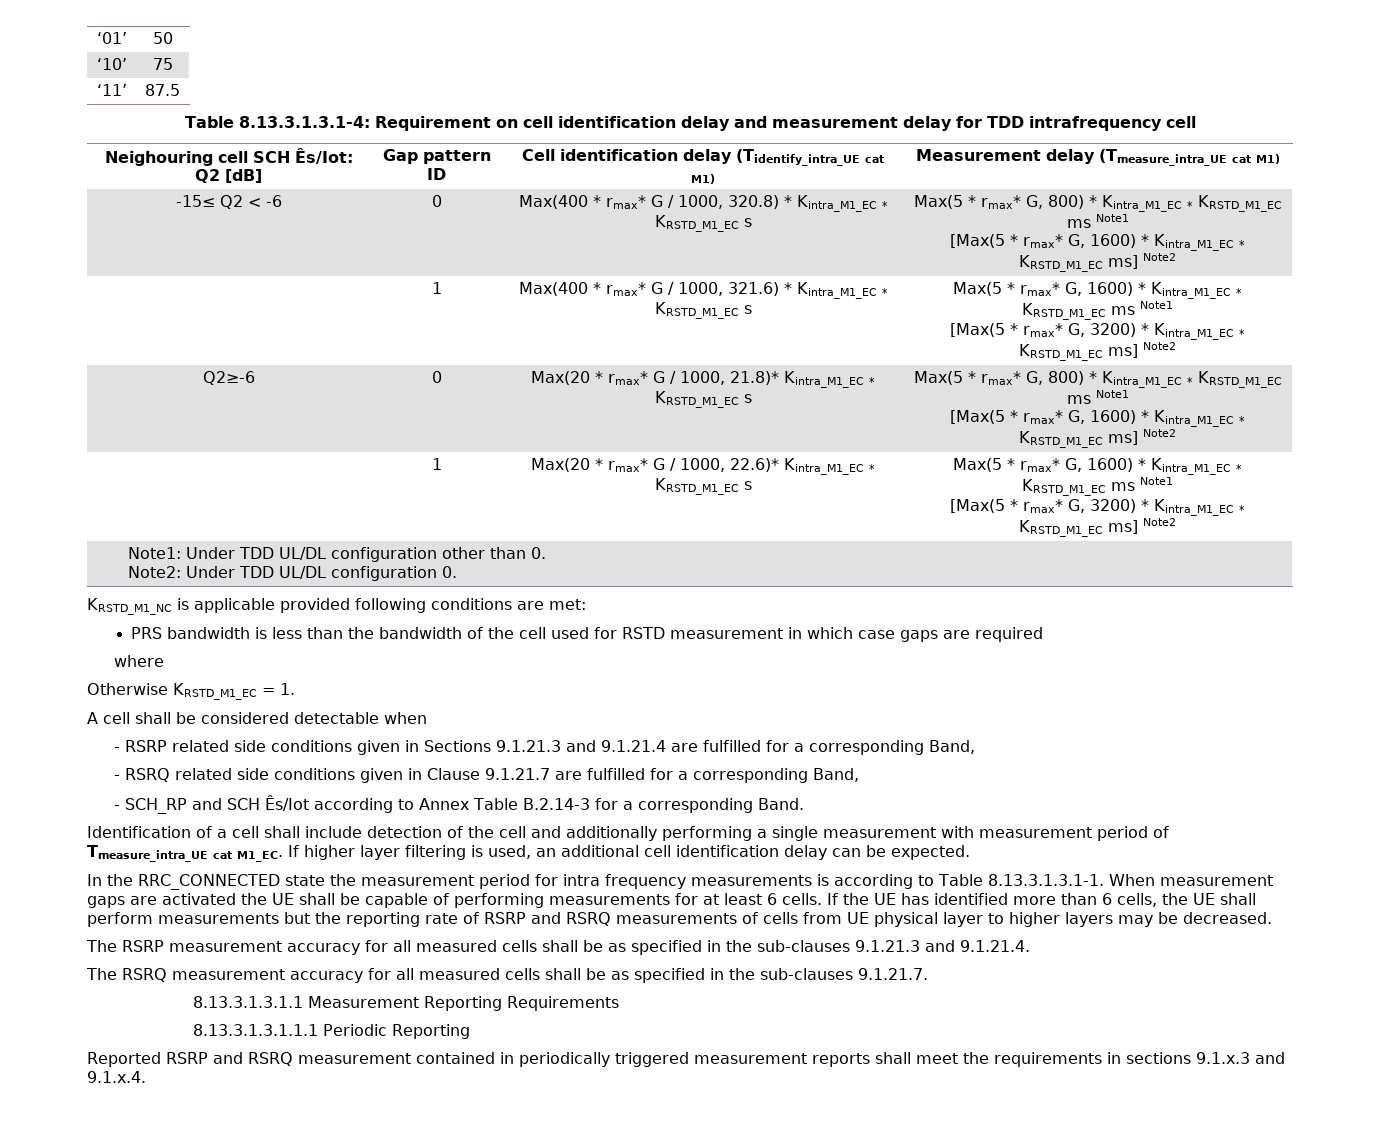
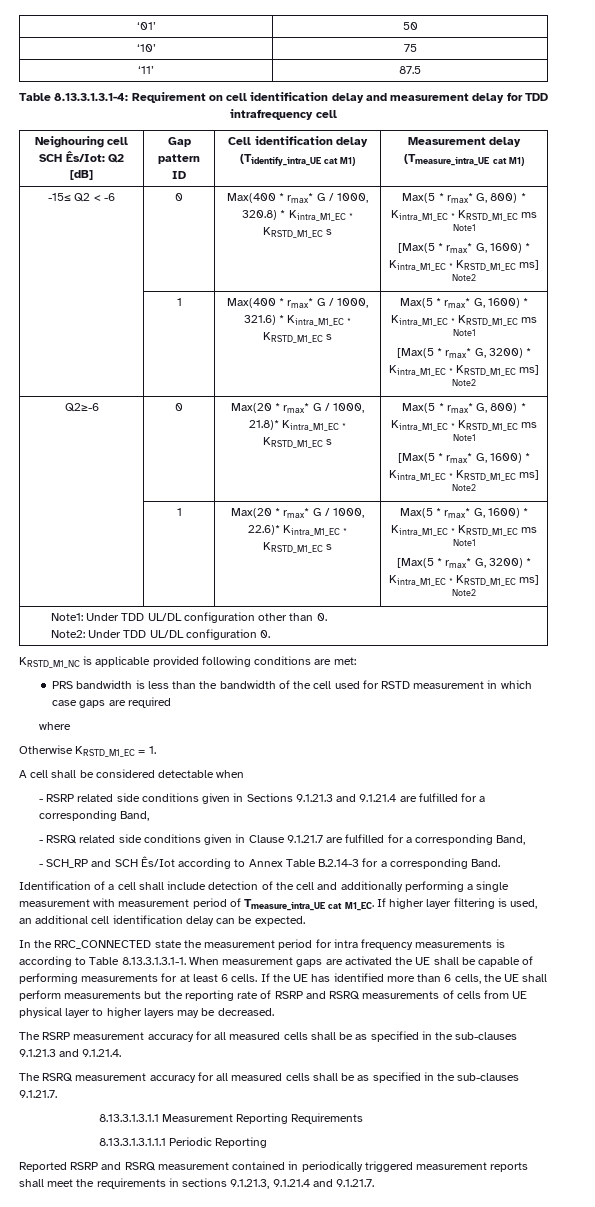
[1196,1052,1285,1064] [87,1071,146,1083] 9.1.x.3 and 9.1.x.4. -> [230,1179,375,1189] 9.1.21.3, 9.1.21.4 and 9.1.21.7.

